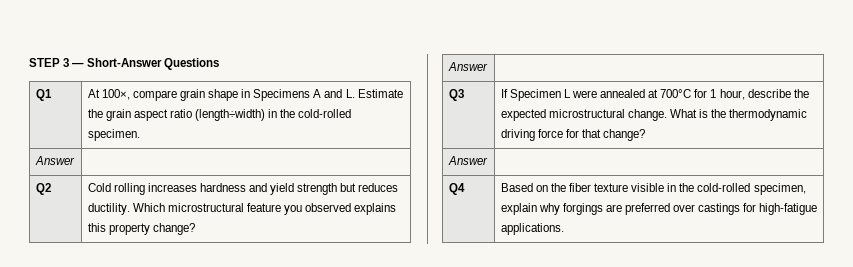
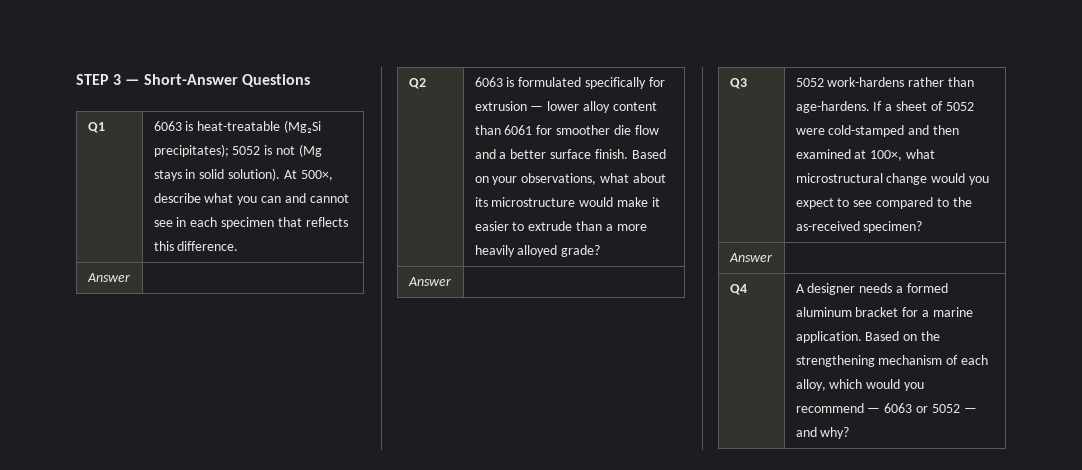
[87,89,403,101] [87,109,352,121] [87,129,140,141] [34,156,75,165] [35,183,51,195] [87,183,399,195] [87,203,397,215] [87,223,195,235] [447,62,488,71] [448,89,464,101] [500,89,809,101] [500,109,808,121] [500,129,645,141] [447,156,488,165] [448,183,465,195] [500,183,806,195] [500,203,818,215] [500,223,564,235] At 100×, compare grain shape in Specimens A and L. Estimate the grain aspect ratio (length÷width) in the cold-rolled specimen. // Answer | // Q2 | Cold rolling increases hardness and yield strength but reduces ductility. Which microstructural feature you observed explains this property change? // Answer | // Q3 | If Specimen L were annealed at 700°C for 1 hour, describe the expected microstructural change. What is the thermodynamic driving force for that change? // Answer | // Q4 | Based on the fiber texture visible in the cold-rolled specimen, explain why forgings are preferred over castings for high-fatigue applications. -> [153,120,322,133] [153,144,322,157] [153,168,333,181] [153,193,349,205] [153,217,348,229] [153,241,239,251] [86,273,130,282] [408,78,426,89] [474,77,665,89] [474,101,657,113] [474,125,659,135] [474,149,666,159] [474,173,666,185] [474,197,660,207] [474,221,647,231] [474,245,601,257] [407,277,451,286] [729,78,747,89] [795,77,975,87] [795,101,974,113] [795,125,960,137] [795,149,936,161] [795,173,990,185] [795,197,972,209] [795,221,923,233] [728,253,772,262] [729,284,747,295] [795,283,948,295] [795,307,973,317] [795,331,941,343] [795,355,989,367] [795,379,925,391] [795,403,977,413] [795,427,850,439] 6063 is heat-treatable (Mg₂Si precipitates); 5052 is not (Mg stays in solid solution). At 500×, describe what you can and cannot see in each specimen that reflects this difference. // Answer | // Q2 | 6063 is formulated specifically for extrusion — lower alloy content than 6061 for smoother die flow and a better surface finish. Based on your observations, what about its microstructure would make it easier to extrude than a more heavily alloyed grade? // Answer | // Q3 | 5052 work-hardens rather than age-hardens. If a sheet of 5052 were cold-stamped and then examined at 100×, what microstructural change would you expect to see compared to the as-received specimen? // Answer | // Q4 | A designer needs a formed aluminum bracket for a marine application. Based on the strengthening mechanism of each alloy, which would you recommend — 6063 or 5052 — and why?

